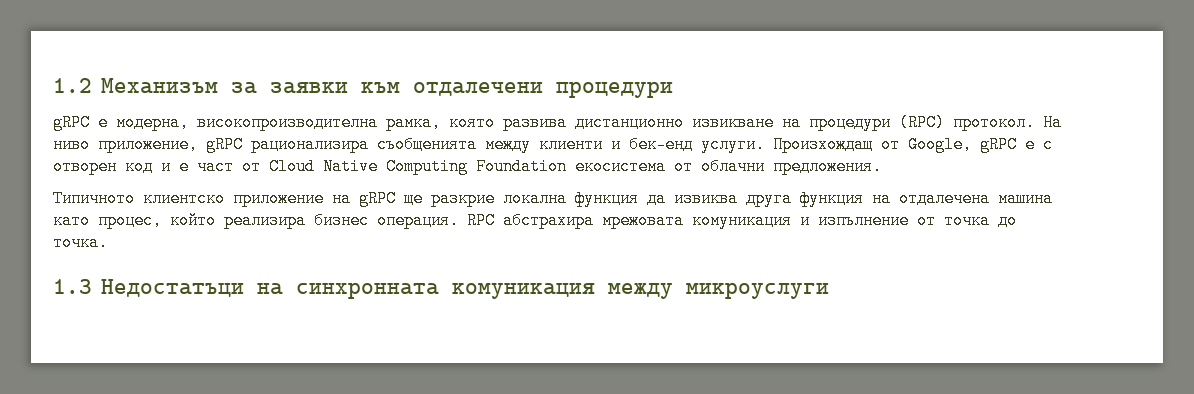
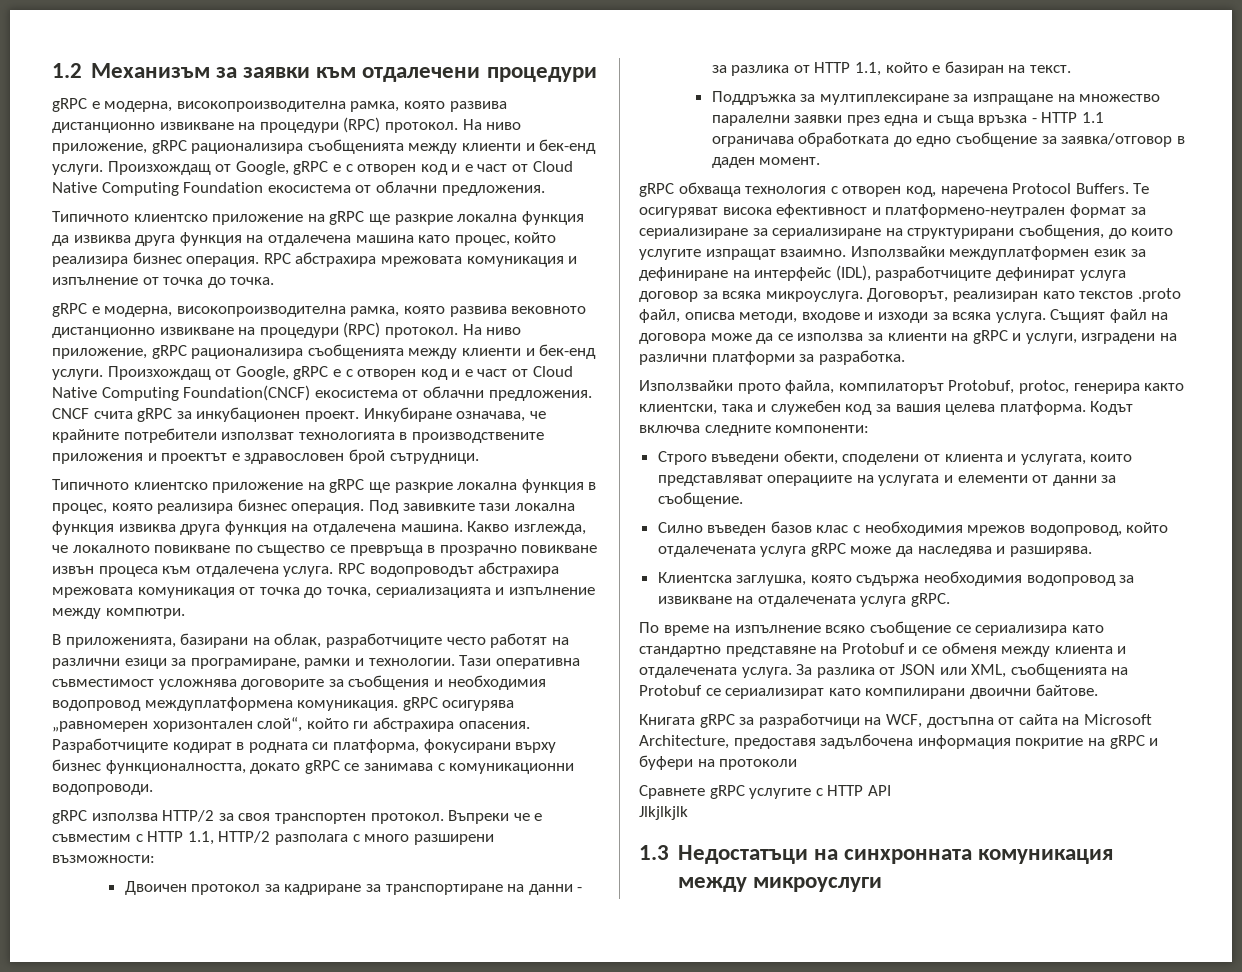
(108, 242) none -> [52,303,587,317] [52,322,522,338] [52,344,597,359] [52,366,573,380] [52,385,592,401] [52,407,546,422] [52,428,544,443] [52,449,479,464] [52,479,597,493] [52,499,575,514] [52,521,586,535] [52,545,598,556] [52,562,560,577] [52,587,595,598] [52,608,185,619] [52,633,569,648] [52,655,580,669] [52,675,546,690] [52,697,515,711] [52,717,530,732] [52,738,557,753] [52,759,575,774] [52,784,153,795] [52,810,543,824] [52,831,494,845] [52,855,155,863] [124,881,583,895] [711,61,1071,76] [711,91,1161,105] [711,112,1104,126] [711,132,1185,147] [711,157,821,168] [639,182,1150,197] [639,204,1146,218] [639,224,1174,239] [639,246,1146,260] [639,265,1126,281] [639,288,1181,302] [639,309,1169,323] [639,330,1178,344] [639,350,905,365] [639,380,1185,394] [639,400,1134,415] [639,425,870,436] [657,450,1133,465] [657,475,1117,486] [657,492,743,507] [657,521,1169,536] [657,543,1092,557] [657,571,1135,586] [657,593,951,607] [639,621,1104,636] [639,642,1127,657] [639,663,1129,678] [639,684,1098,699] [639,713,1152,728] [639,734,1159,749] [639,755,798,770] [639,785,891,799] [639,806,688,820] // gRPC е модерна, високопроизводителна рамка, която развива вековното дистанционно извикване на процедури (RPC) протокол. На ниво приложение, gRPC рационализира съобщенията между клиенти и бек-енд услуги. Произхождащ от Google, gRPC е с отворен код и е част от Cloud Native Computing Foundation(CNCF) екосистема от облачни предложения. CNCF счита gRPC за инкубационен проект. Инкубиране означава, че крайните потребители използват технологията в производствените приложения и проектът е здравословен брой сътрудници. // Типичното клиентско приложение на gRPC ще разкрие локална функция в процес, която реализира бизнес операция. Под завивките тази локална функция извиква друга функция на отдалечена машина. Какво изглежда, че локалното повикване по същество се превръща в прозрачно повикване извън процеса към отдалечена услуга. RPC водопроводът абстрахира мрежовата комуникация от точка до точка, сериализацията и изпълнение между компютри. // В приложенията, базирани на облак, разработчиците често работят на различни езици за програмиране, рамки и технологии. Тази оперативна съвместимост усложнява договорите за съобщения и необходимия водопровод междуплатформена комуникация. gRPC осигурява „равномерен хоризонтален слой“, който ги абстрахира опасения. Разработчиците кодират в родната си платформа, фокусирани върху бизнес функционалността, докато gRPC се занимава с комуникационни водопроводи. // gRPC използва HTTP/2 за своя транспортен протокол. Въпреки че е съвместим с HTTP 1.1, HTTP/2 разполага с много разширени възможности: // Двоичен протокол за кадриране за транспортиране на данни - за разлика от HTTP 1.1, който е базиран на текст. // Поддръжка за мултиплексиране за изпращане на множество паралелни заявки през една и съща връзка - HTTP 1.1 ограничава обработката до едно съобщение за заявка/отговор в даден момент. // gRPC обхваща технология с отворен код, наречена Protocol Buffers. Те осигуряват висока ефективност и платформено-неутрален формат за сериализиране за сериализиране на структурирани съобщения, до които услугите изпращат взаимно. Използвайки междуплатформен език за дефиниране на интерфейс (IDL), разработчиците дефинират услуга договор за всяка микроуслуга. Договорът, реализиран като текстов .proto файл, описва методи, входове и изходи за всяка услуга. Същият файл на договора може да се използва за клиенти на gRPC и услуги, изградени на различни платформи за разработка. // Използвайки прото файла, компилаторът Protobuf, protoc, генерира както клиентски, така и служебен код за вашия целева платформа. Кодът включва следните компоненти: // Строго въведени обекти, споделени от клиента и услугата, които представляват операциите на услугата и елементи от данни за съобщение. // Силно въведен базов клас с необходимия мрежов водопровод, който отдалечената услуга gRPC може да наследява и разширява. // Клиентска заглушка, която съдържа необходимия водопровод за извикване на отдалечената услуга gRPC. // По време на изпълнение всяко съобщение се сериализира като стандартно представяне на Protobuf и се обменя между клиента и отдалечената услуга. За разлика от JSON или XML, съобщенията на Protobuf се сериализират като компилирани двоични байтове. // Книгата gRPC за разработчици на WCF, достъпна от сайта на Microsoft Architecture, предоставя задълбочена информация покритие на gRPC и буфери на протоколи // Сравнете gRPC услугите с HTTP API // Jlkjlkjlk

